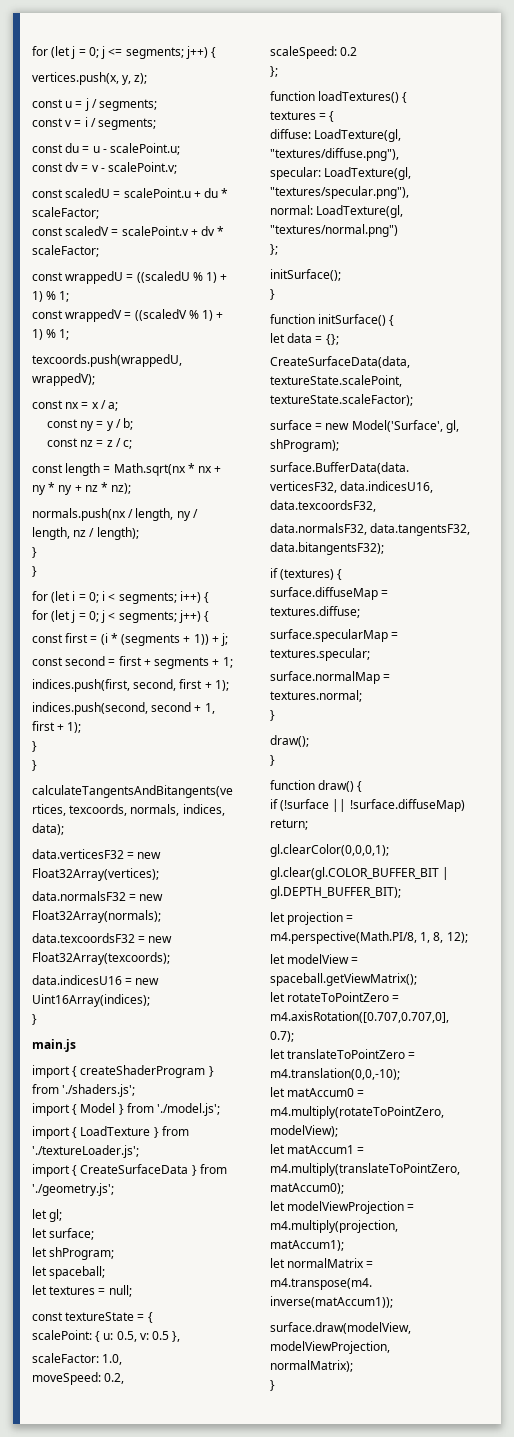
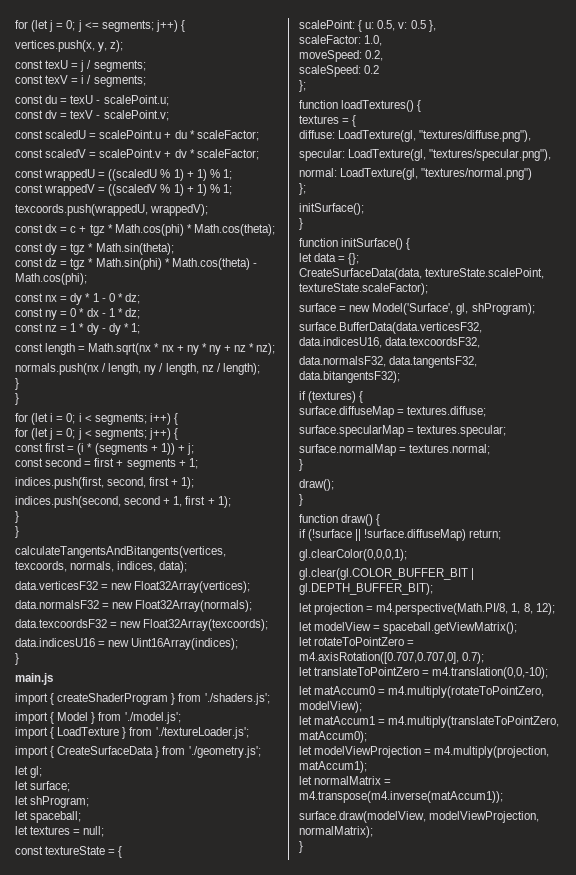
[65,101,73,108] u -> [45,60,69,69] texU
[65,120,73,127] v -> [45,75,69,84] texV
[92,146,100,153] u -> [70,95,94,104] texU
[91,165,99,172] v -> [70,110,94,119] texV
[65,400,119,411] [46,418,134,431] [46,438,133,449] nx = x / a; // const ny = y / b; // const nz = z / c; -> [45,224,275,236] [15,243,174,255] [15,258,257,270] [15,273,87,285] [15,293,140,305] [15,308,140,320] [15,323,140,335] dx = c + tgz * Math.cos(phi) * Math.cos(theta); // const dy = tgz * Math.sin(theta); // const dz = tgz * Math.sin(phi) * Math.cos(theta) - Math.cos(phi); // const nx = dy * 1 - 0 * dz; // const ny = 0 * dx - 1 * dz; // const nz = 1 * dy - dy * 1;

